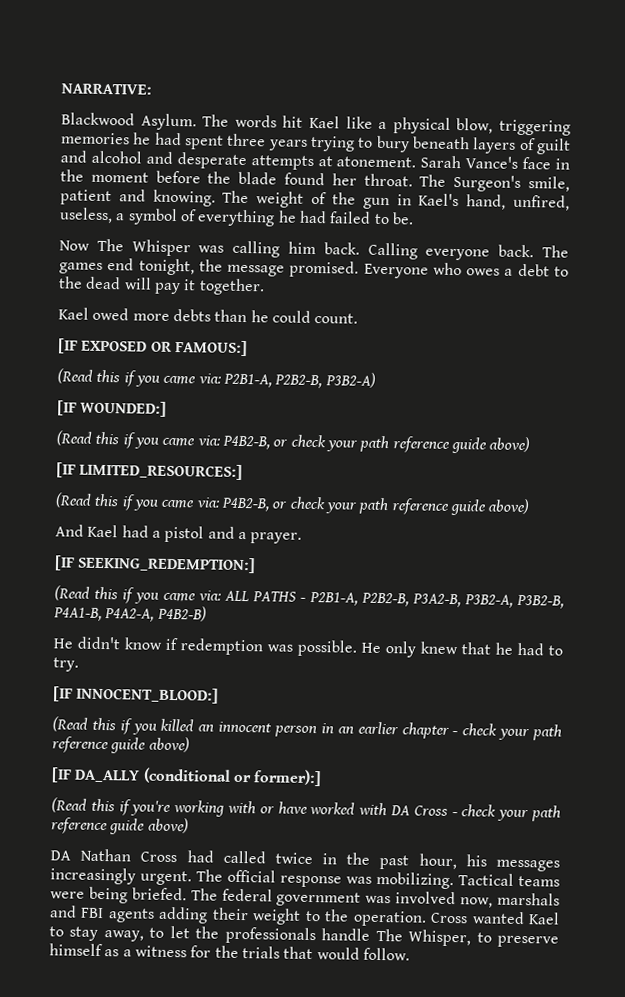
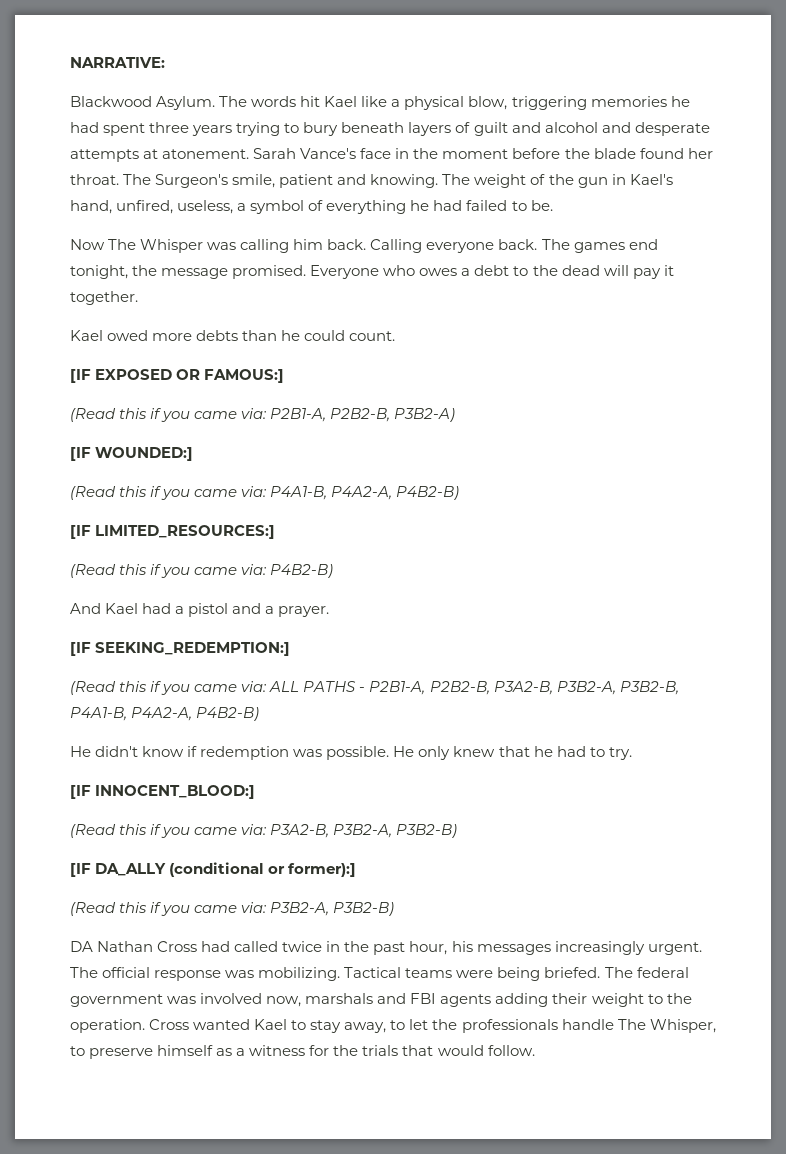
[221,434,531,454] P4B2-B, or check your path reference guide above) -> [270,486,460,500] P4A1-B, P4A2-A, P4B2-B)
[220,496,531,516] P4B2-B, or check your path reference guide above) -> [270,564,334,578] P4B2-B)
[160,718,562,741] [52,736,190,754] killed an innocent person in an earlier chapter - check your path reference guide above) -> [194,824,458,838] came via: P3A2-B, P3B2-A, P3B2-B)
[130,800,562,822] [51,817,189,835] you're working with or have worked with DA Cross - check your path reference guide above) -> [161,902,395,916] you came via: P3B2-A, P3B2-B)

